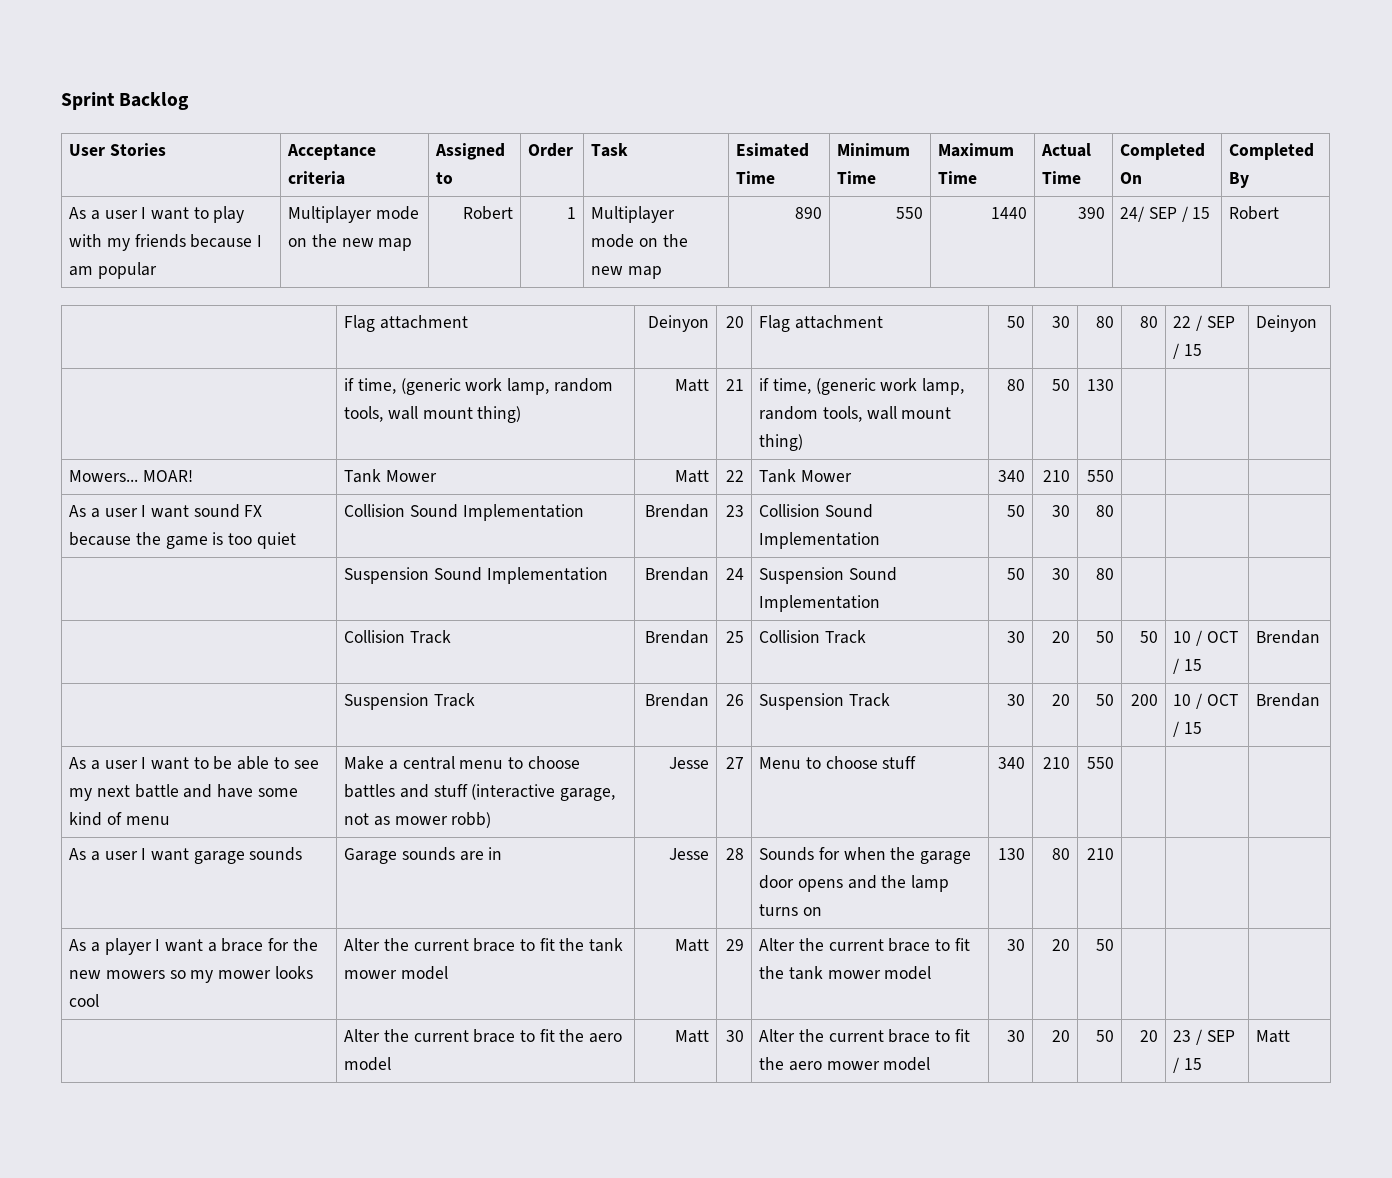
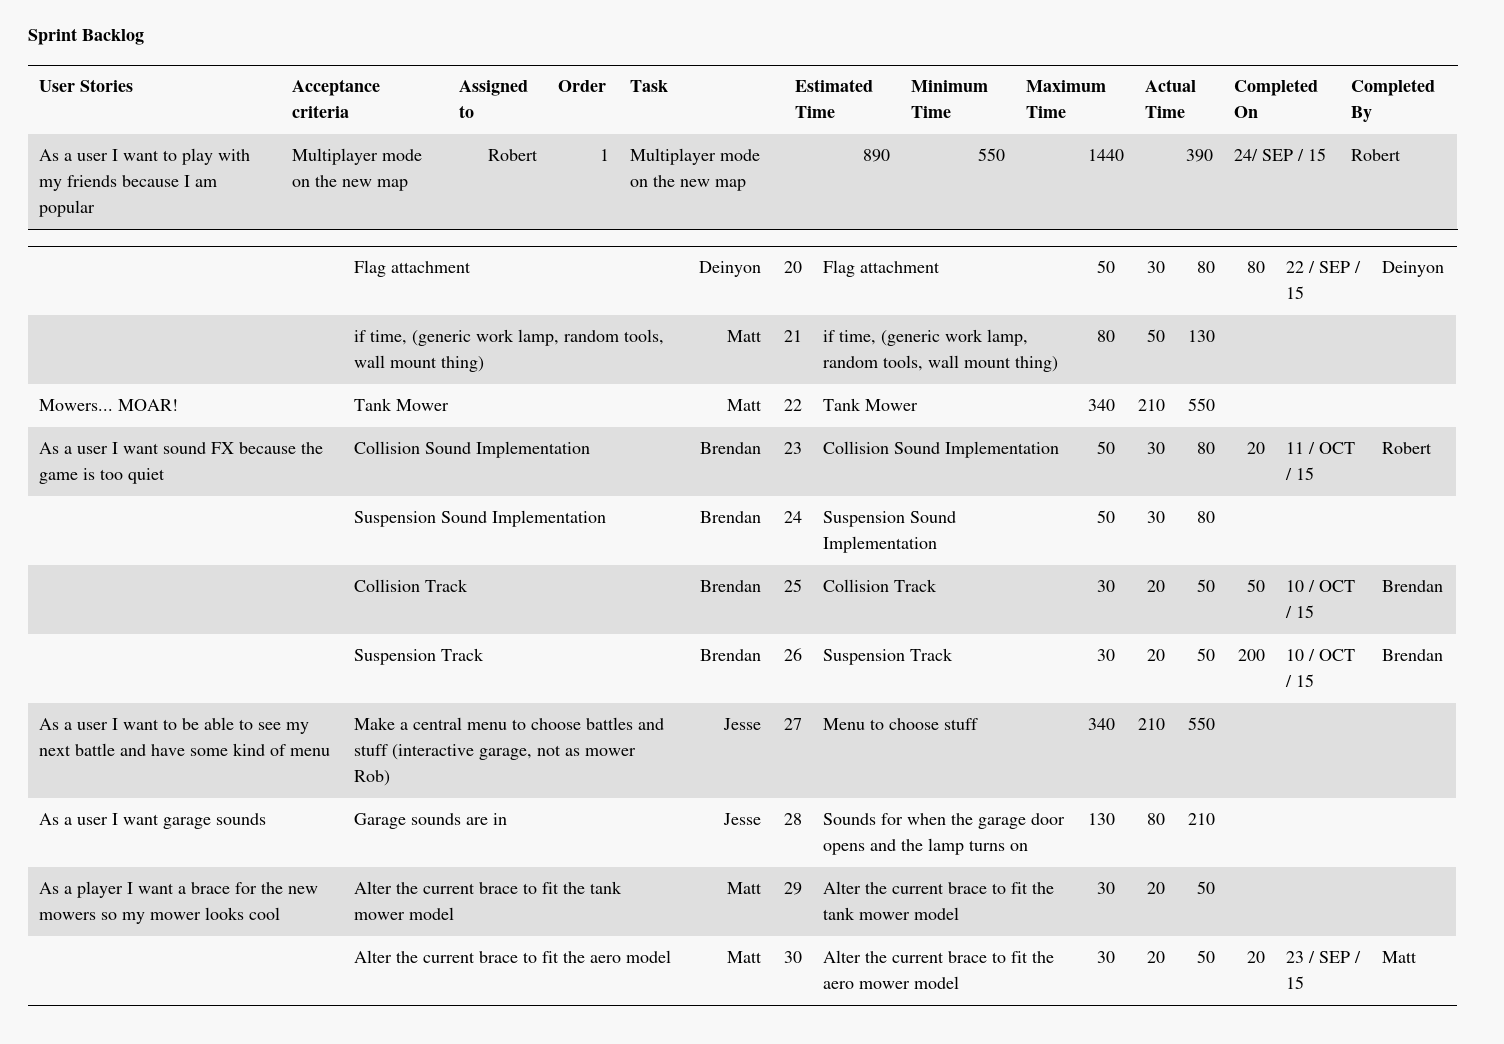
[736,143,810,157] Esimated -> [795,79,874,92] Estimated
(1114, 511) | | -> [1246,442,1265,454] [1286,442,1356,454] [1285,467,1315,480] [1382,442,1433,454] 20 | 11 / OCT / 15 | Robert
[451,812,492,828] robb) -> [354,770,391,786] Rob)

